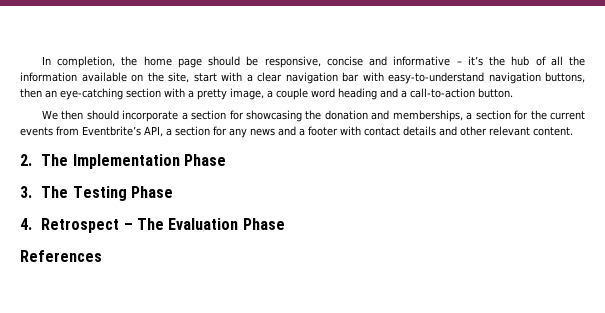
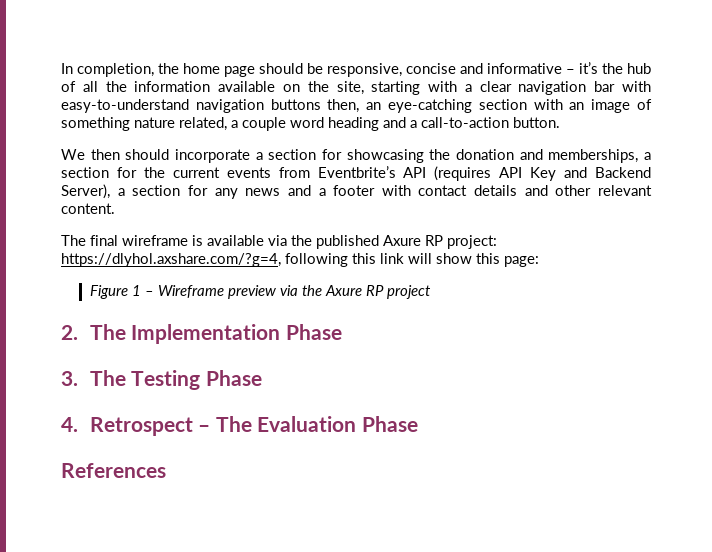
[193,73,217,82] start -> [371,81,421,95] starting
[545,72,585,83] [20,88,42,98] buttons, then -> [270,99,360,113] buttons then,
[188,88,264,100] a pretty image, -> [569,99,652,113] [61,117,227,131] an image of something nature related,
[144,126,163,137] API, -> [403,166,652,181] [61,184,110,199] API (requires API Key and Backend Server),
(573, 131) none -> [61,235,497,249] [61,253,539,267] [89,285,431,299] // The final wireframe is available via the published Axure RP project: https://dlyhol.axshare.com/?g=4, following this link will show this page: // Figure 1 – Wireframe preview via the Axure RP project

